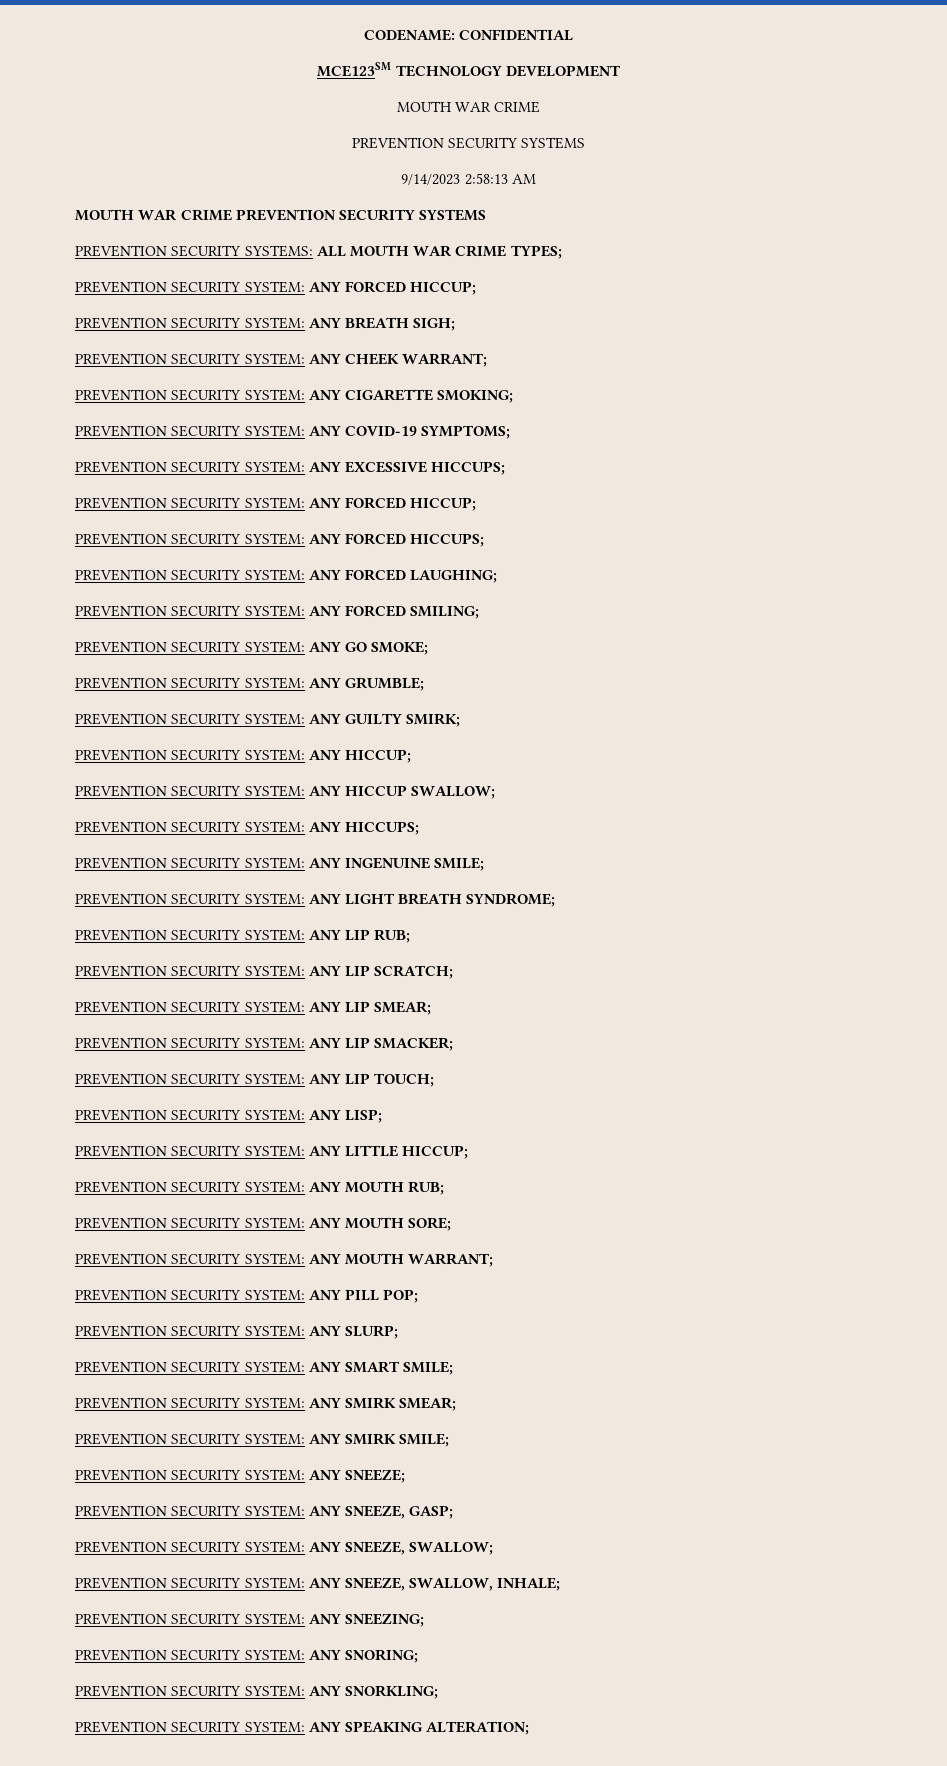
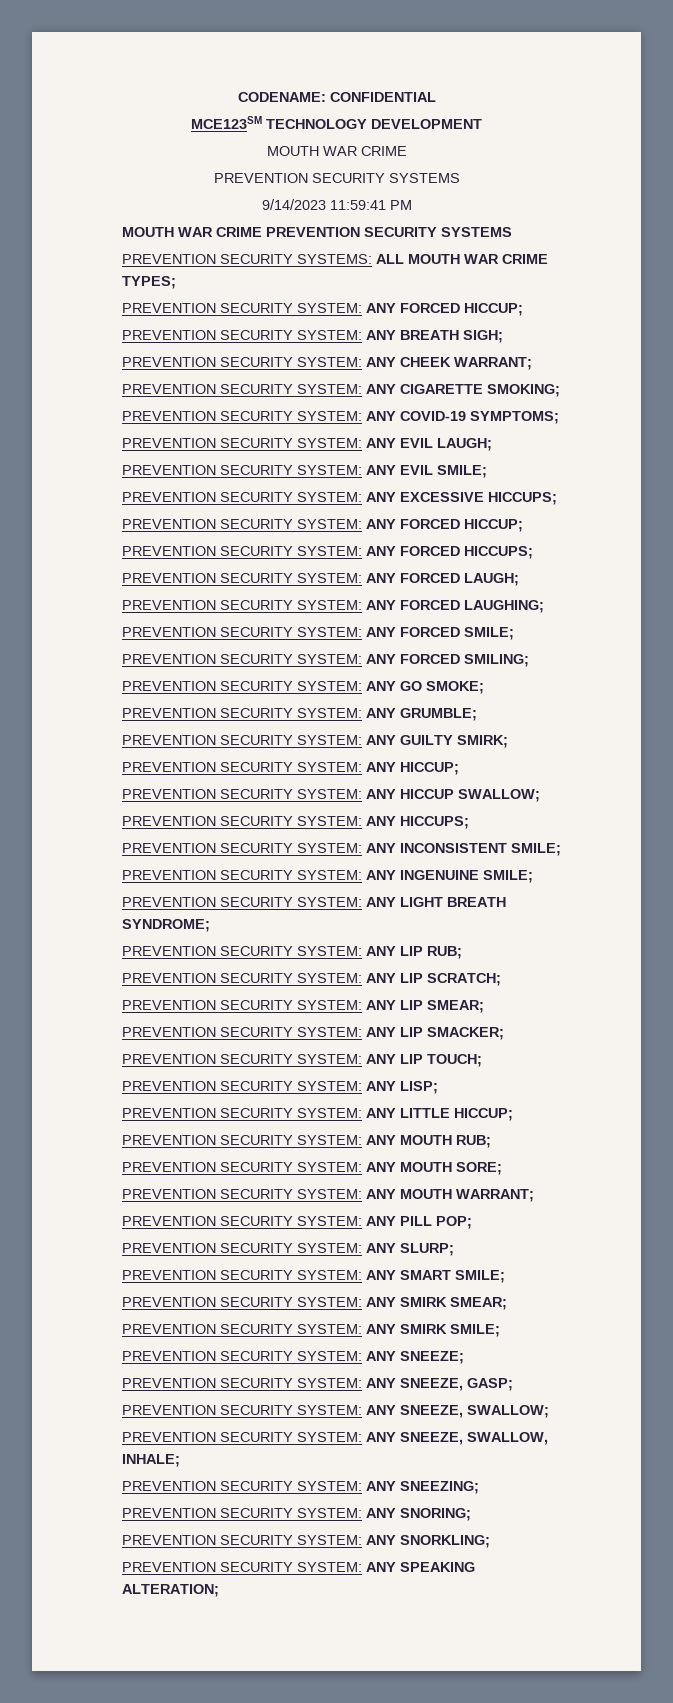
[464,173,536,185] 2:58:13 AM -> [329,200,412,210] 11:59:41 PM
(511, 432) none -> [121,438,492,451] [121,465,487,478] // PREVENTION SECURITY SYSTEM: ANY EVIL LAUGH; // PREVENTION SECURITY SYSTEM: ANY EVIL SMILE;
(485, 540) none -> [121,573,519,586] // PREVENTION SECURITY SYSTEM: ANY FORCED LAUGH;
(498, 576) none -> [121,627,514,640] // PREVENTION SECURITY SYSTEM: ANY FORCED SMILE;
(420, 828) none -> [121,843,561,856] // PREVENTION SECURITY SYSTEM: ANY INCONSISTENT SMILE;

